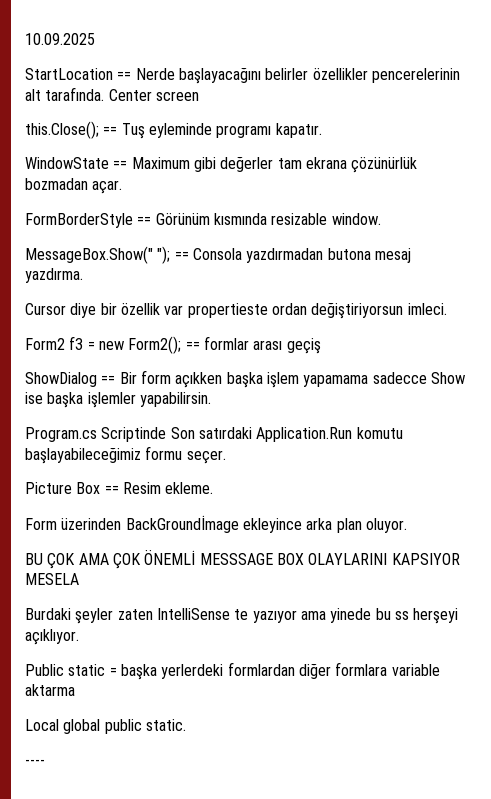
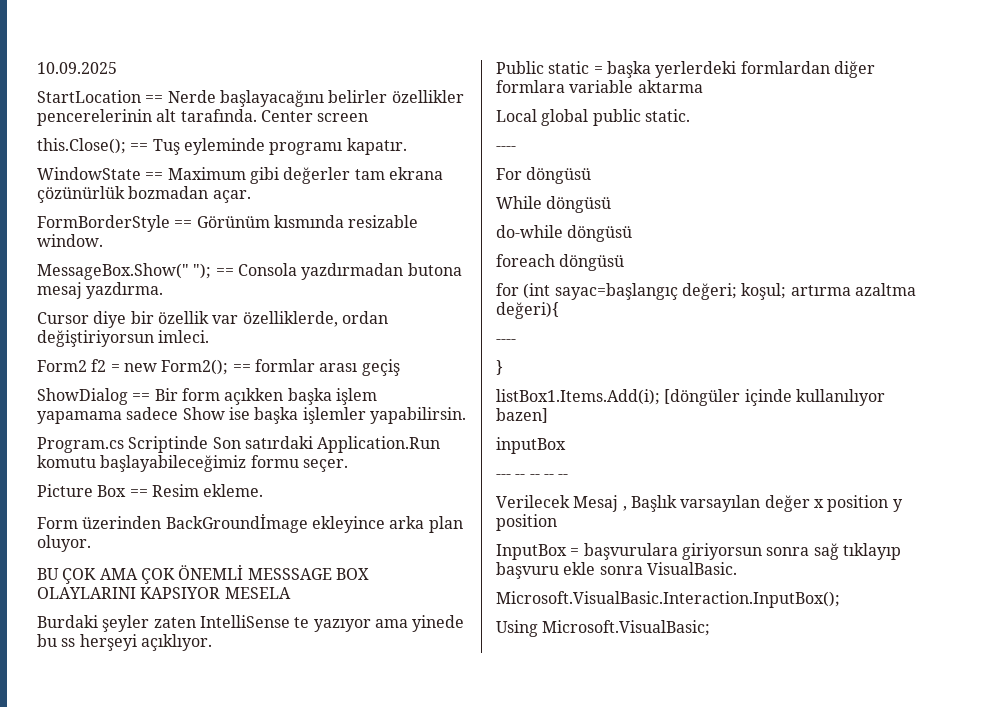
[187,303,268,318] propertieste -> [242,311,338,327] özelliklerde,
[69,336,84,350] f3 -> [91,359,107,372] f2
[372,372,427,384] sadecce -> [126,407,179,420] sadece
(45, 762) none -> [496,167,592,184] [496,196,612,213] [496,225,633,242] [496,254,625,271] [496,283,916,300] [496,302,559,319] [496,339,516,344] [496,360,503,375] [496,389,885,406] [496,408,548,423] [496,437,566,454] [496,474,569,479] [496,495,903,512] [496,514,557,531] [496,543,901,560] [496,562,737,579] [496,591,840,608] [496,620,711,637] // For döngüsü // While döngüsü // do-while döngüsü // foreach döngüsü // for (int sayac=başlangıç değeri; koşul; artırma azaltma değeri){ // ---- // } // listBox1.Items.Add(i); [döngüler içinde kullanılıyor bazen] // inputBox // --- -- -- -- -- // Verilecek Mesaj , Başlık varsayılan değer x position y position // InputBox = başvurulara giriyorsun sonra sağ tıklayıp başvuru ekle sonra VisualBasic. // Microsoft.VisualBasic.Interaction.InputBox(); // Using Microsoft.VisualBasic;

